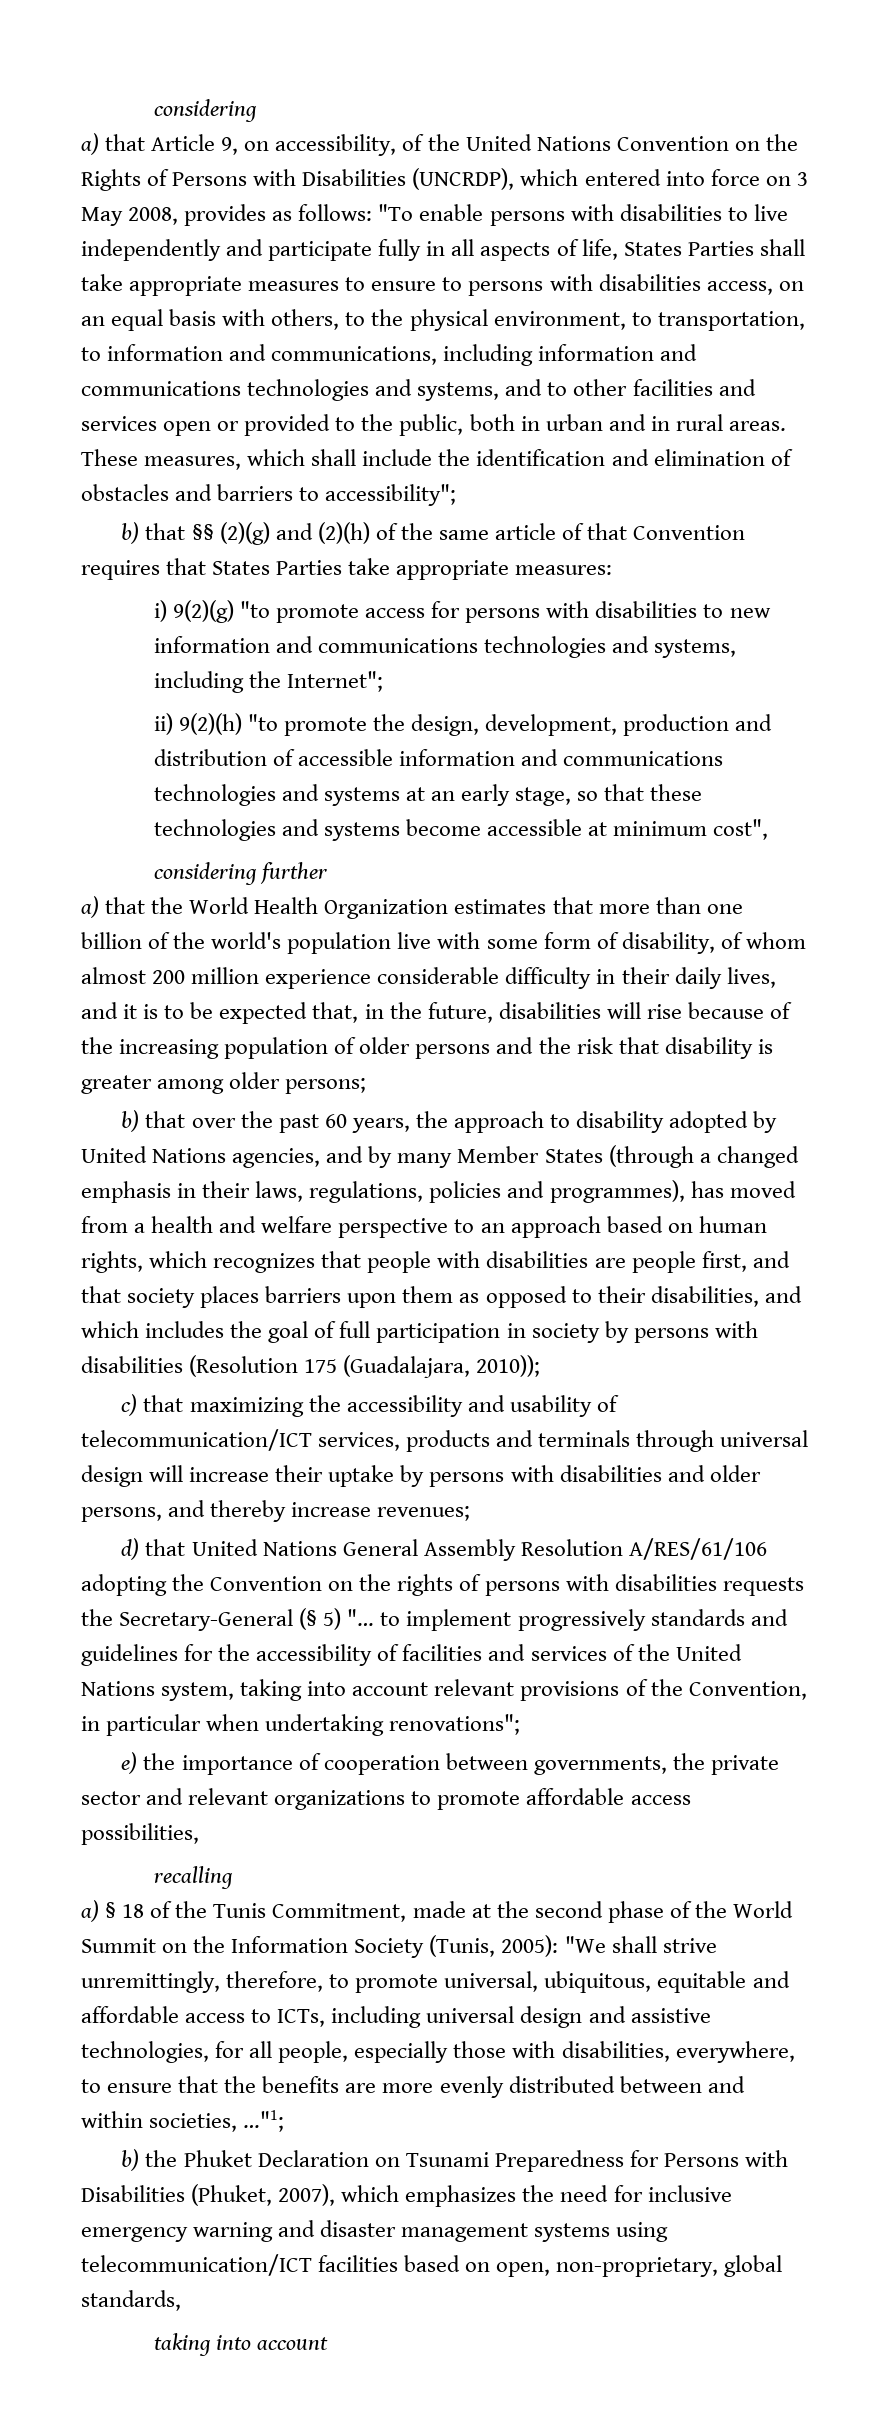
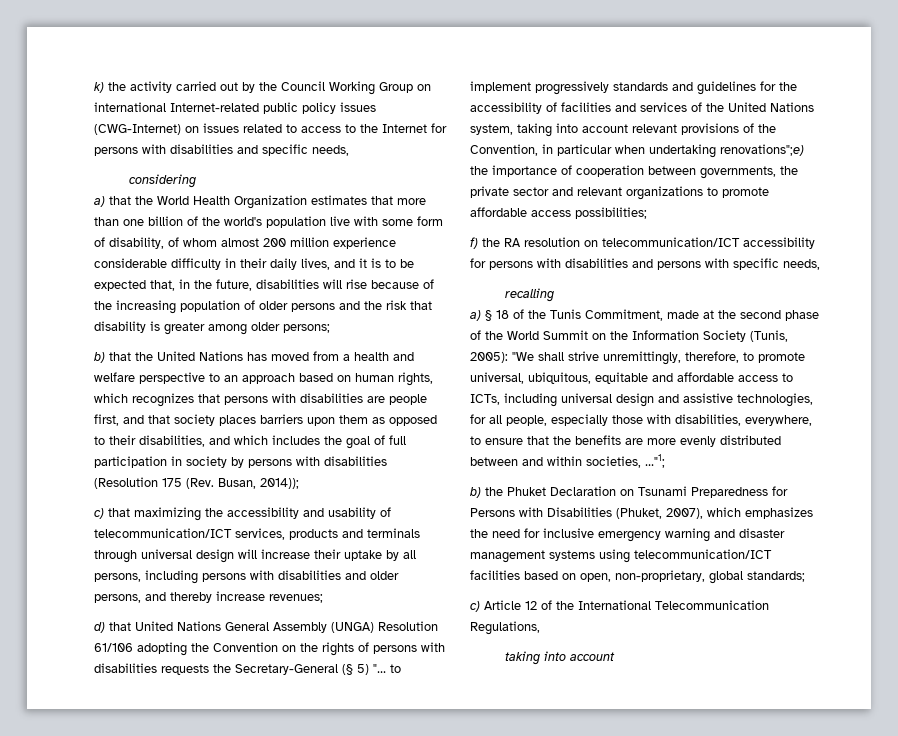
[153,99,257,122] [81,133,798,156] [81,168,808,191] [81,204,788,226] [81,239,805,261] [81,274,804,296] [81,309,805,331] [81,344,698,366] [81,379,756,401] [81,414,786,436] [81,449,793,470] [81,484,457,506] [121,522,746,545] [81,558,613,580] [153,600,771,623] [153,636,737,658] [153,671,383,693] [153,713,773,736] [153,749,724,766] [153,784,703,806] [153,819,769,841] [153,862,328,885] considering // a) that Article 9, on accessibility, of the United Nations Convention on the Rights of Persons with Disabilities (UNCRDP), which entered into force on 3 May 2008, provides as follows: "To enable persons with disabilities to live independently and participate fully in all aspects of life, States Parties shall take appropriate measures to ensure to persons with disabilities access, on an equal basis with others, to the physical environment, to transportation, to information and communications, including information and communications technologies and systems, and to other facilities and services open or provided to the public, both in urban and in rural areas. These measures, which shall include the identification and elimination of obstacles and barriers to accessibility"; // b) that §§ (2)(g) and (2)(h) of the same article of that Convention requires that States Parties take appropriate measures: // i) 9(2)(g) "to promote access for persons with disabilities to new information and communications technologies and systems, including the Internet"; // ii) 9(2)(h) "to promote the design, development, production and distribution of accessible information and communications technologies and systems at an early stage, so that these technologies and systems become accessible at minimum cost", // considering further -> [94,81,431,95] [94,102,376,114] [94,123,447,135] [94,144,349,156] [129,174,197,188] k) the activity carried out by the Council Working Group on international Internet-related public policy issues (CWG-Internet) on issues related to access to the Internet for persons with disabilities and specific needs, // considering
[191,1111,778,1133] [81,1145,799,1168] [81,1180,685,1203] over the past 60 years, the approach to disability adopted by United Nations agencies, and by many Member States (through a changed emphasis in their laws, regulations, policies and programmes), -> [135,351,243,361] the United Nations
[367,1251,432,1273] people -> [224,396,268,405] persons
[343,1355,541,1378] (Guadalajara, 2010)); -> [186,478,299,489] (Rev. Busan, 2014));
(425, 1476) none -> [403,550,416,559] [94,570,198,584] all persons, including
[520,1538,767,1560] Resolution A/RES/61/106 -> [331,621,438,633] [94,643,133,652] (UNGA) Resolution 61/106
[389,1714,521,1735] [121,1752,138,1774] renovations"; // e) -> [720,144,804,156] renovations";e)
[81,1823,199,1845] possibilities, -> [575,207,647,219] [470,237,815,249] [470,258,820,270] possibilities; // f) the RA resolution on telecommunication/ICT accessibility for persons with disabilities and persons with specific needs,
[81,2290,181,2311] standards, -> [747,571,805,582] [470,600,769,612] [470,621,540,635] standards; // c) Article 12 of the International Telecommunication Regulations,

